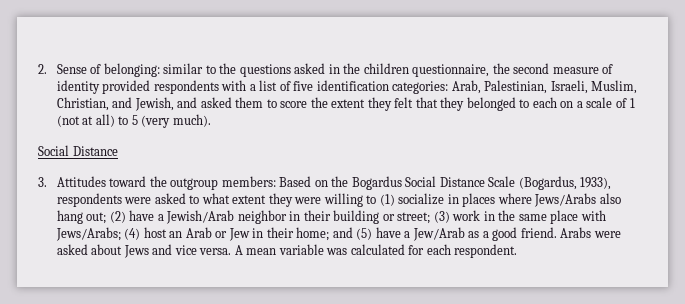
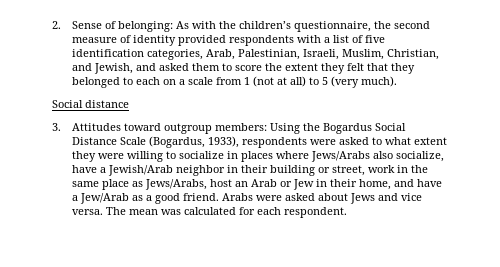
[163,63,409,77] similar to the questions asked in the children -> [176,21,292,29] As with the children’s
[392,81,449,94] categories: -> [147,49,204,60] categories,
[615,98,627,108] of -> [216,77,243,85] from
[72,146,118,156] Distance -> [85,100,129,108] distance
[149,176,167,187] the -> (162, 127) none
[279,176,328,187] Based on -> [270,123,301,134] Using
[379,194,395,206] (1) -> (177, 155) none
[56,210,126,224] hang out; (2) -> [396,151,445,162] socialize,
[397,211,450,224] street; (3) -> [332,165,366,176] street,
[580,210,606,221] [55,227,141,241] with Jews/Arabs; (4) -> [132,179,208,190] as Jews/Arabs,
[296,227,373,241] home; and (5) -> [359,179,415,190] home, and
[234,244,324,255] A mean variable -> [106,207,159,215] The mean

